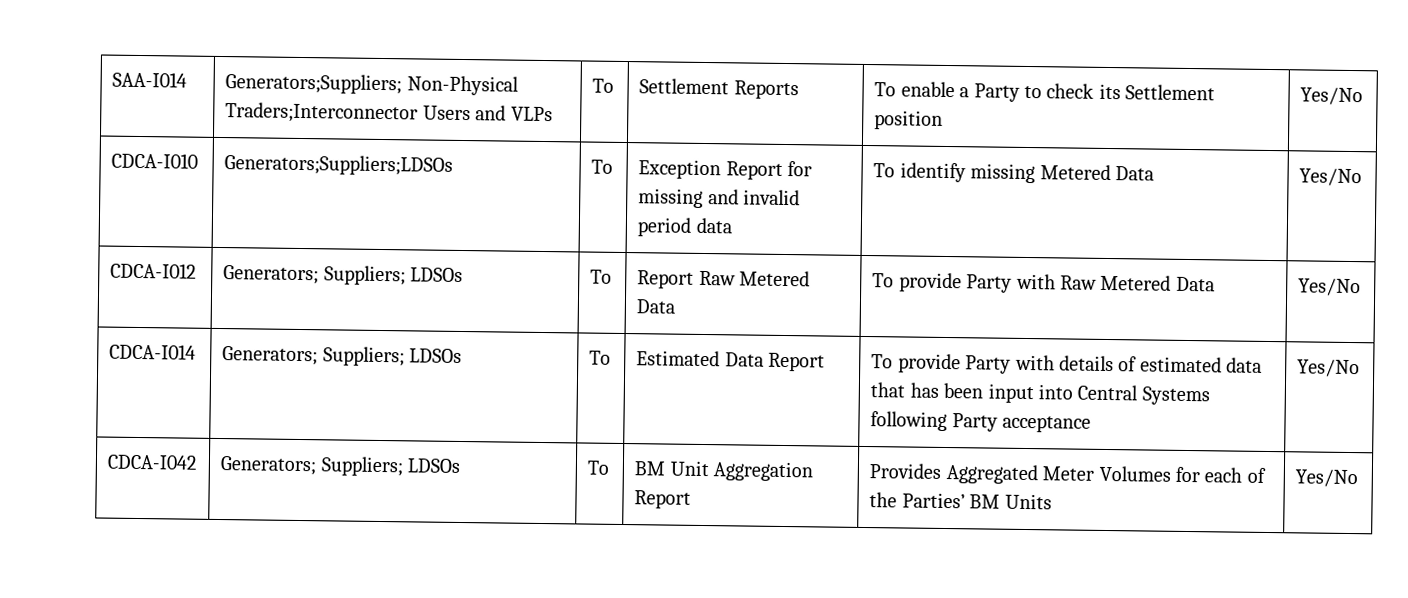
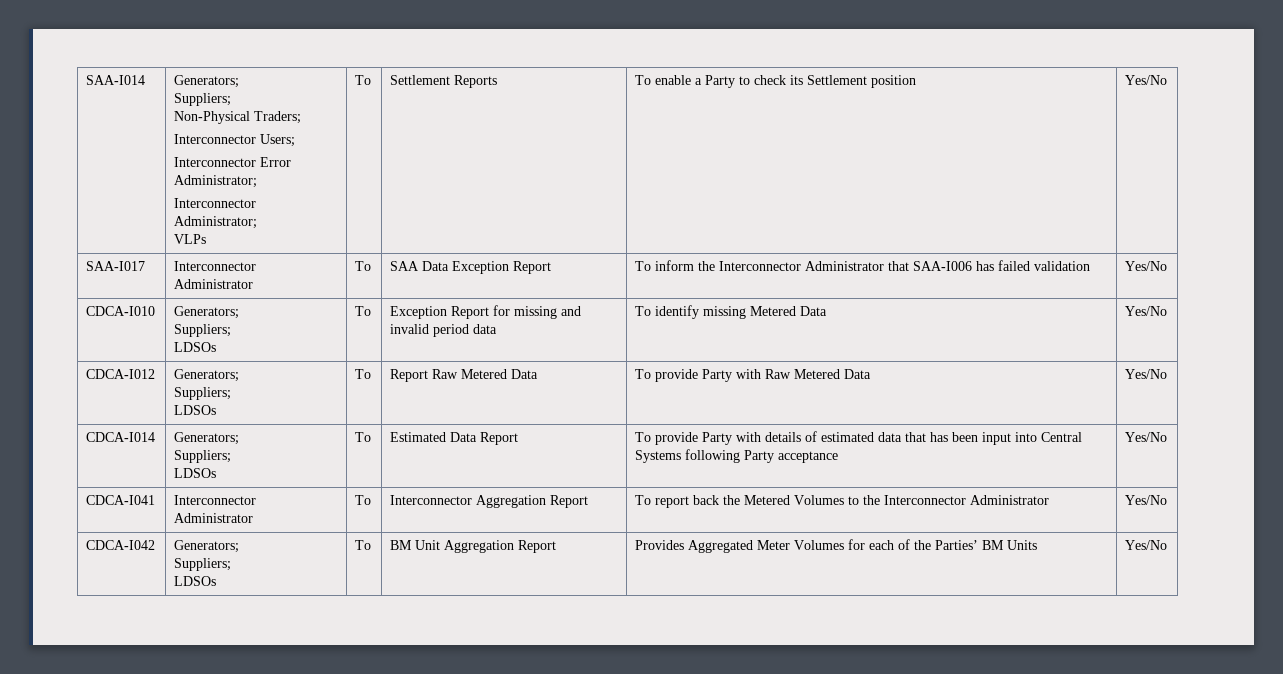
[225,73,519,96] [225,102,507,124] Generators;Suppliers; Non-Physical Traders;Interconnector Users and -> [174,75,240,88] [174,93,232,106] [174,111,302,124] [174,134,296,147] [174,157,292,167] [174,175,258,188] [174,198,257,208] [174,216,258,229] Generators; // Suppliers; // Non-Physical Traders; // Interconnector Users; // Interconnector Error Administrator; // Interconnector Administrator; //
[111,152,199,169] [224,154,454,176] CDCA-I010 | Generators;Suppliers;LDSOs -> [86,261,146,271] [174,261,257,271] [174,279,254,289] [355,261,372,271] [390,261,552,274] [635,260,1091,271] [1125,261,1168,271] [86,306,156,316] [174,306,240,319] [174,324,232,337] [174,342,217,352] SAA-I017 | Interconnector Administrator | To | SAA Data Exception Report | To inform the Interconnector Administrator that SAA-I006 has failed validation | Yes/No // CDCA-I010 | Generators; // Suppliers; // LDSOs
[323,265,406,286] Suppliers; -> [174,387,232,400] // Suppliers; //
[322,346,405,367] Suppliers; -> [174,450,232,463] // Suppliers; //
(1361, 368) none -> [86,495,156,505] [174,495,257,505] [174,513,254,523] [355,495,372,505] [390,495,589,508] [635,495,1050,508] [1125,495,1168,505] // CDCA-I041 | Interconnector Administrator | To | Interconnector Aggregation Report | To report back the Metered Volumes to the Interconnector Administrator | Yes/No
[320,456,404,477] Suppliers; -> [174,558,232,571] // Suppliers; //

